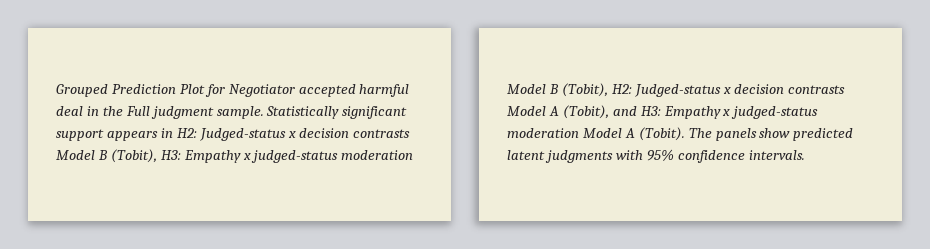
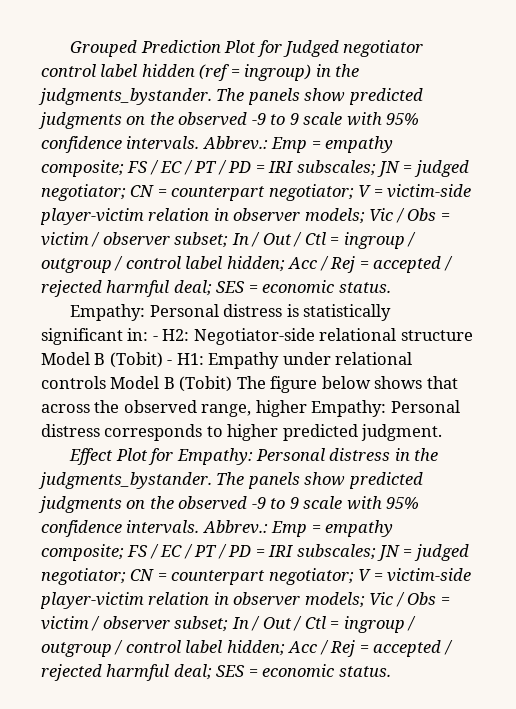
[228,84,410,97] [56,106,408,119] [56,128,411,141] [56,149,414,163] [507,83,846,97] [507,105,819,119] [507,127,854,141] [507,149,805,163] Negotiator accepted harmful deal in the Full judgment sample. Statistically significant support appears in H2: Judged-status x decision contrasts Model B (Tobit), H3: Empathy x judged-status moderation Model B (Tobit), H2: Judged-status x decision contrasts Model A (Tobit), and H3: Empathy x judged-status moderation Model A (Tobit). The panels show predicted latent judgments with 95% confidence intervals. -> [283,40,424,57] [41,64,360,81] [38,88,423,105] [38,112,420,129] [41,136,394,153] [41,160,469,177] [41,184,472,201] [40,208,450,225] [41,232,417,249] [41,256,453,273] [41,280,391,297] [70,304,392,321] [41,328,473,345] [41,352,413,369] [41,376,458,393] [41,400,460,417] [41,424,443,441] [69,448,439,465] [38,472,423,489] [38,496,420,513] [41,520,394,537] [41,544,469,561] [41,568,472,585] [40,592,450,609] [41,616,417,633] [41,640,453,657] [41,664,391,681] Judged negotiator control label hidden (ref = ingroup) in the judgments_bystander. The panels show predicted judgments on the observed -9 to 9 scale with 95% confidence intervals. Abbrev.: Emp = empathy composite; FS / EC / PT / PD = IRI subscales; JN = judged negotiator; CN = counterpart negotiator; V = victim-side player-victim relation in observer models; Vic / Obs = victim / observer subset; In / Out / Ctl = ingroup / outgroup / control label hidden; Acc / Rej = accepted / rejected harmful deal; SES = economic status. // Empathy: Personal distress is statistically significant in: - H2: Negotiator-side relational structure Model B (Tobit) - H1: Empathy under relational controls Model B (Tobit) The figure below shows that across the observed range, higher Empathy: Personal distress corresponds to higher predicted judgment. // Effect Plot for Empathy: Personal distress in the judgments_bystander. The panels show predicted judgments on the observed -9 to 9 scale with 95% confidence intervals. Abbrev.: Emp = empathy composite; FS / EC / PT / PD = IRI subscales; JN = judged negotiator; CN = counterpart negotiator; V = victim-side player-victim relation in observer models; Vic / Obs = victim / observer subset; In / Out / Ctl = ingroup / outgroup / control label hidden; Acc / Rej = accepted / rejected harmful deal; SES = economic status.

